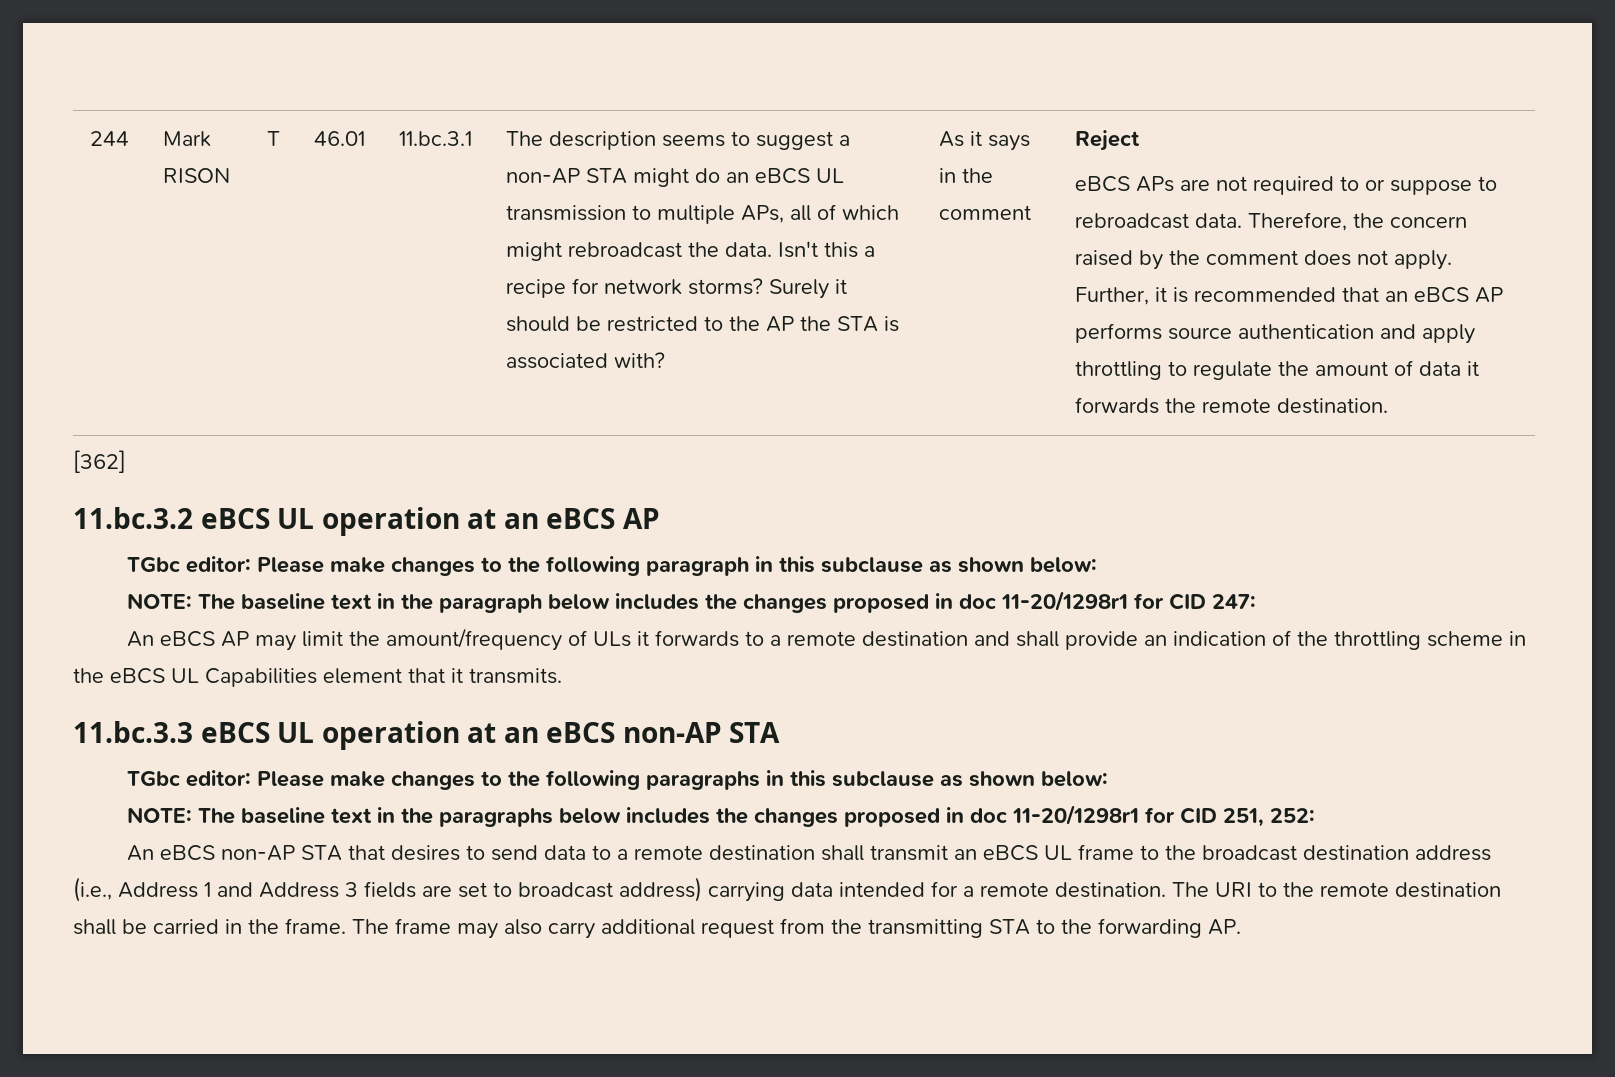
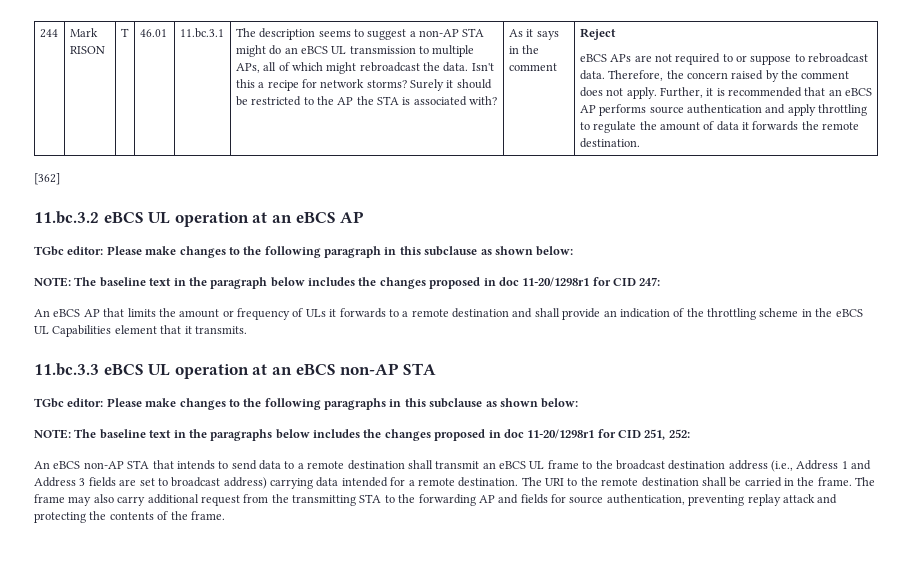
[254,628,562,651] may limit the amount/frequency -> [103,308,290,320] that limits the amount or frequency
[390,845,460,861] desires -> [176,460,215,470] intends
[1208,919,1241,935] AP. -> [478,494,838,506] [34,511,225,523] AP and fields for source authentication, preventing replay attack and protecting the contents of the frame.

